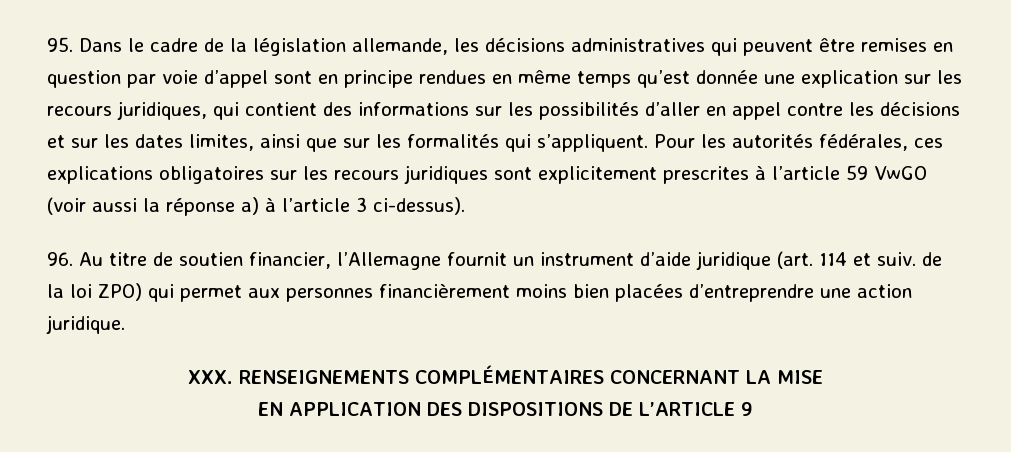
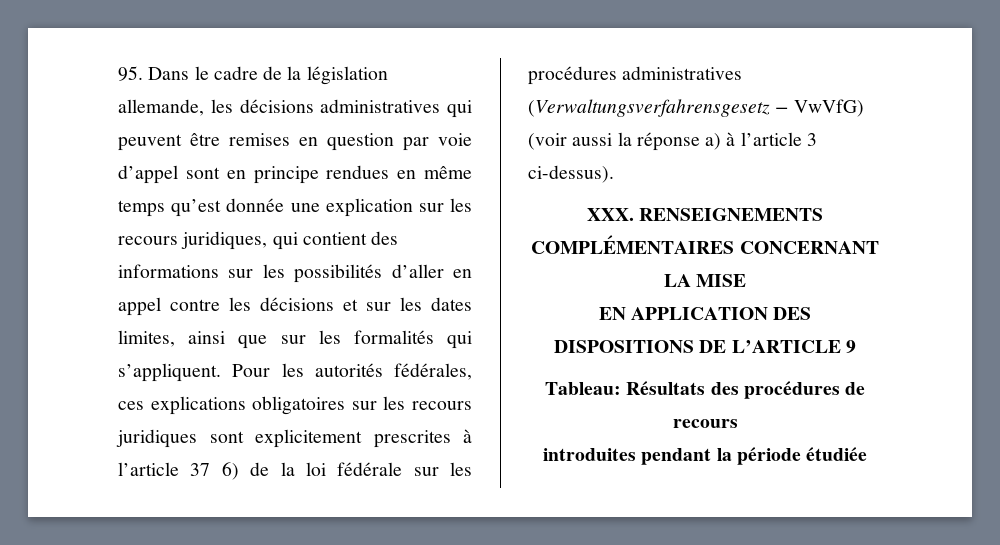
[846,165,927,180] 59 VwGO -> [190,462,472,480] [528,66,743,85] [528,99,864,117] 37 6) de la loi fédérale sur les procédures administratives (Verwaltungsverfahrensgesetz − VwVfG)
[47,251,942,270] [47,283,912,302] [46,315,125,334] // 96. Au titre de soutien financier, l’Allemagne fournit un instrument d’aide juridique (art. 114 et suiv. de la loi ZPO) qui permet aux personnes financièrement moins bien placées d’entreprendre une action juridique. -> (614, 174) none
(753, 409) none -> [544,381,866,399] [672,419,738,428] [542,447,868,465] // Tableau: Résultats des procédures de recours // introduites pendant la période étudiée

